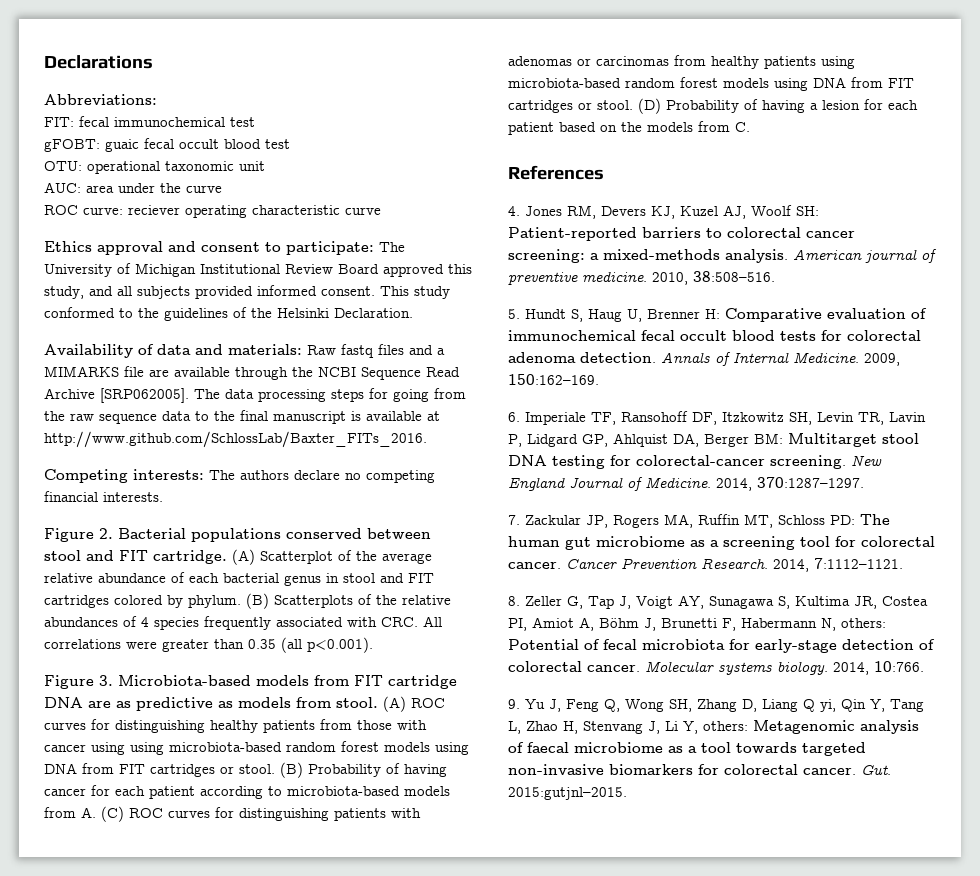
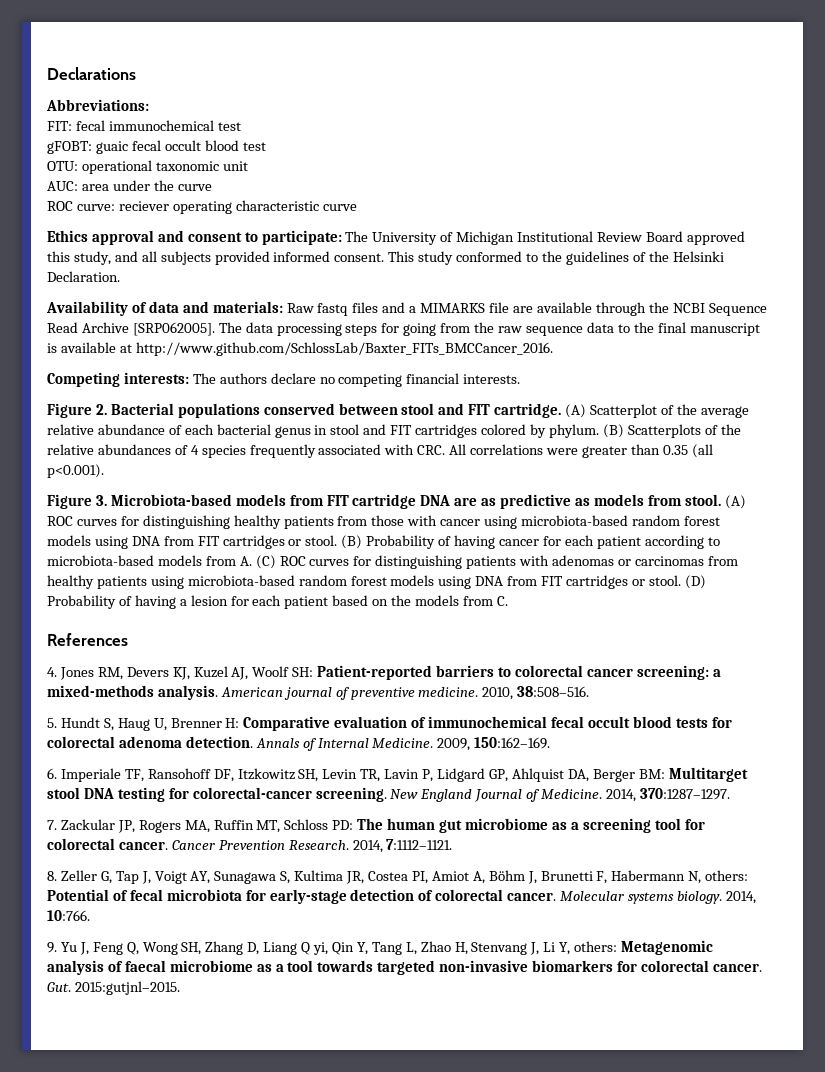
[44,431,427,448] http://www.github.com/SchlossLab/Baxter_FITs_2016. -> [135,342,553,356] http://www.github.com/SchlossLab/Baxter_FITs_BMCCancer_2016.
[130,742,164,755] using -> (518, 522) none

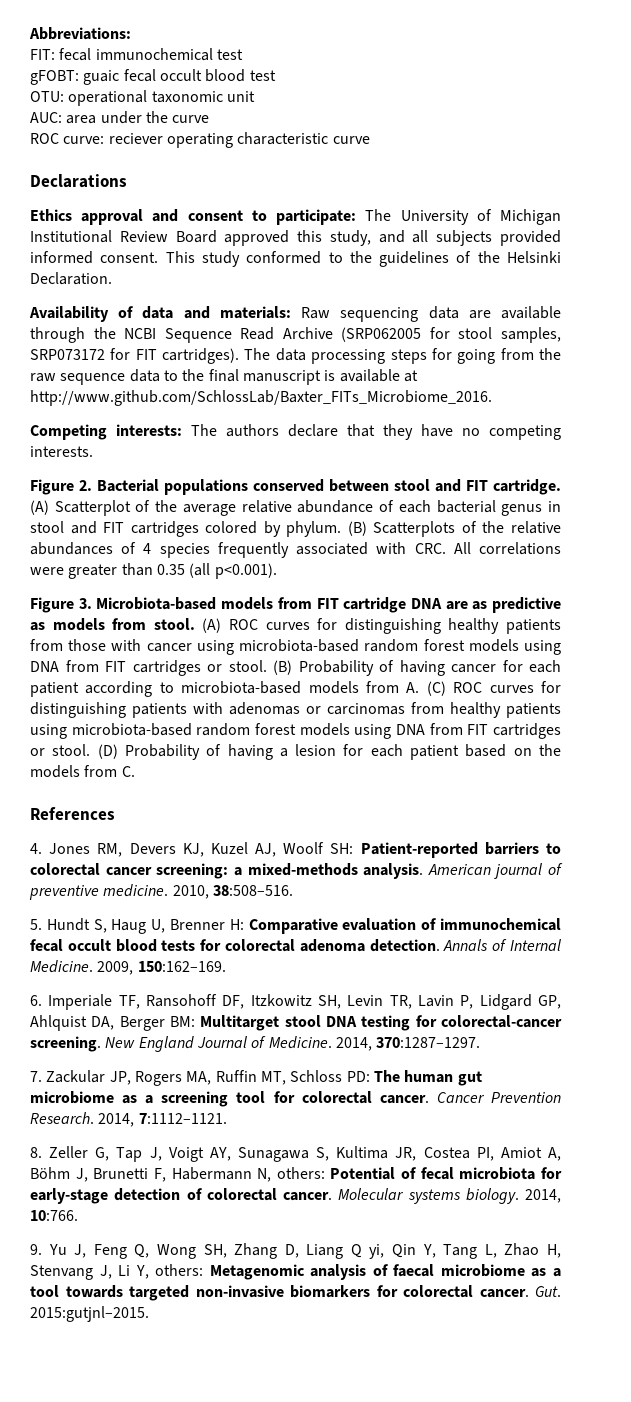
[47,67,136,80] Declarations // -> (29, 33) none
(357, 207) none -> [30,174,127,188] // Declarations
[317,302,510,316] fastq files and a MIMARKS file -> [340,306,459,322] sequencing data
[132,322,215,336] [SRP062005]. -> [341,327,561,343] [30,348,240,364] (SRP062005 for stool samples, SRP073172 for FIT cartridges).
[135,342,553,356] http://www.github.com/SchlossLab/Baxter_FITs_BMCCancer_2016. -> [30,390,492,406] http://www.github.com/SchlossLab/Baxter_FITs_Microbiome_2016.
(316, 378) none -> [347,424,453,440] that they have
[406,373,460,384] financial -> (561, 432) none

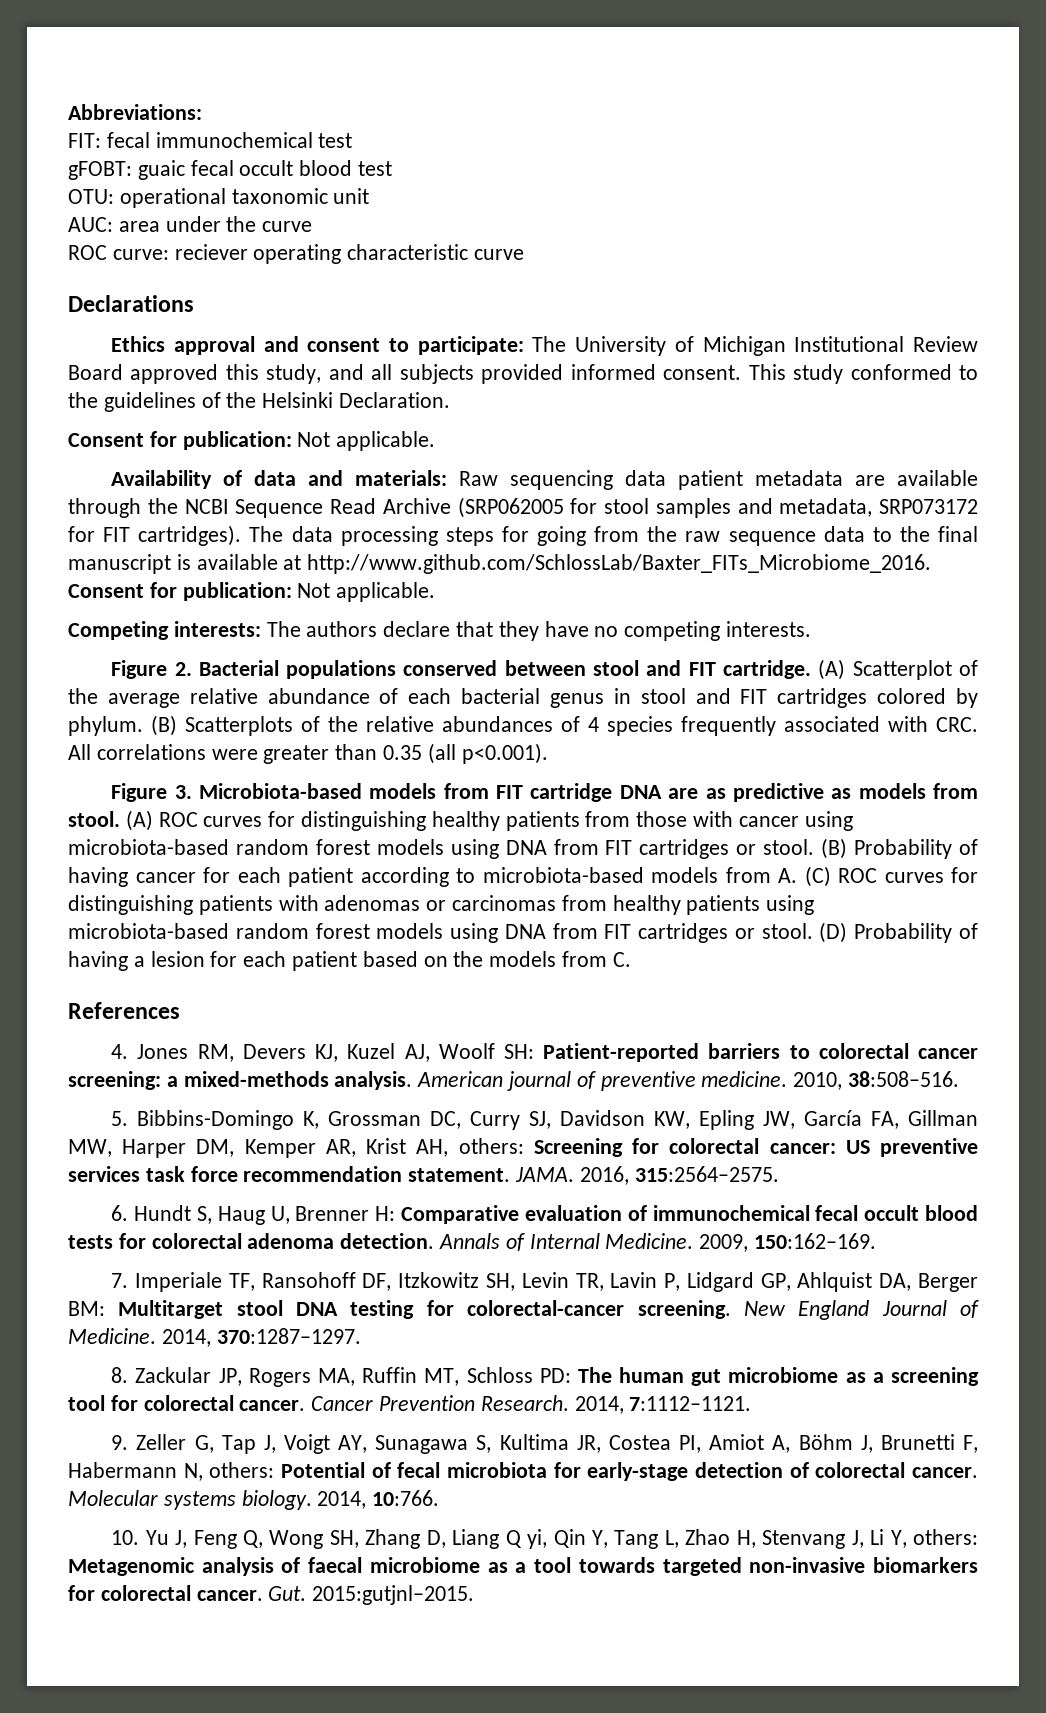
(112, 278) none -> [68,431,436,451] // Consent for publication: Not applicable.
(459, 312) none -> [678,470,844,490] patient metadata
[500,327,561,343] samples, -> [655,498,873,518] samples and metadata,
(492, 398) none -> [68,582,436,602] Consent for publication: Not applicable.
(42, 924) none -> [137,1110,979,1130] [68,1138,979,1158] [68,1166,779,1185] [111,1205,129,1221] Bibbins-Domingo K, Grossman DC, Curry SJ, Davidson KW, Epling JW, García FA, Gillman MW, Harper DM, Kemper AR, Krist AH, others: Screening for colorectal cancer: US preventive services task force recommendation statement. JAMA. 2016, 315:2564–2575. // 6.
[30,995,42,1006] 6. -> [111,1273,129,1288] 7.
[30,1071,42,1082] 7. -> [111,1367,129,1383] 8.
[30,1147,42,1158] 8. -> [111,1435,129,1450] 9.
[30,1244,42,1255] 9. -> [111,1530,140,1545] 10.

